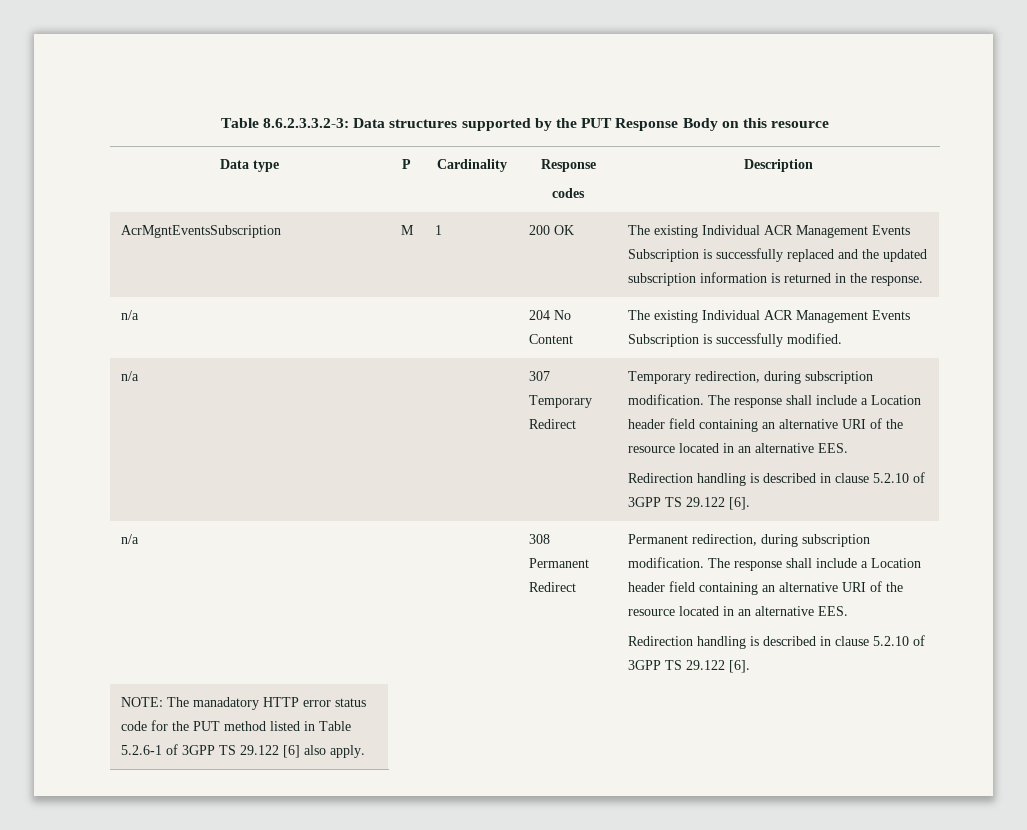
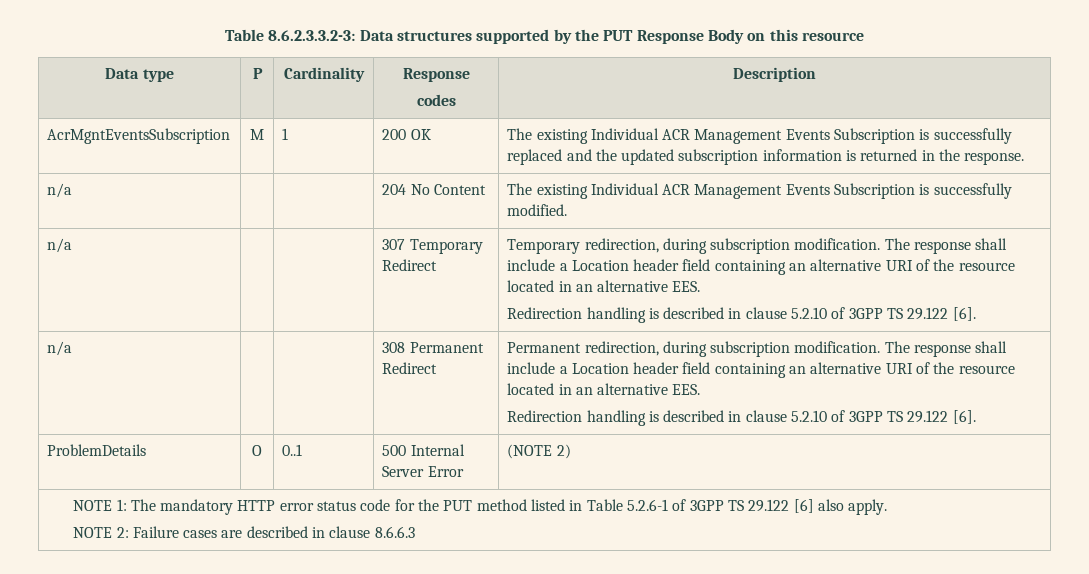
[121,697,260,710] NOTE: The manadatory -> [47,444,147,456] [252,445,262,456] [282,444,303,456] [382,444,465,456] [382,466,464,477] [507,444,571,459] [73,499,234,515] ProblemDetails | O | 0..1 | 500 Internal Server Error | (NOTE 2) // NOTE 1: The mandatory
(366, 751) none -> [73,526,415,538] // NOTE 2: Failure cases are described in clause 8.6.6.3

